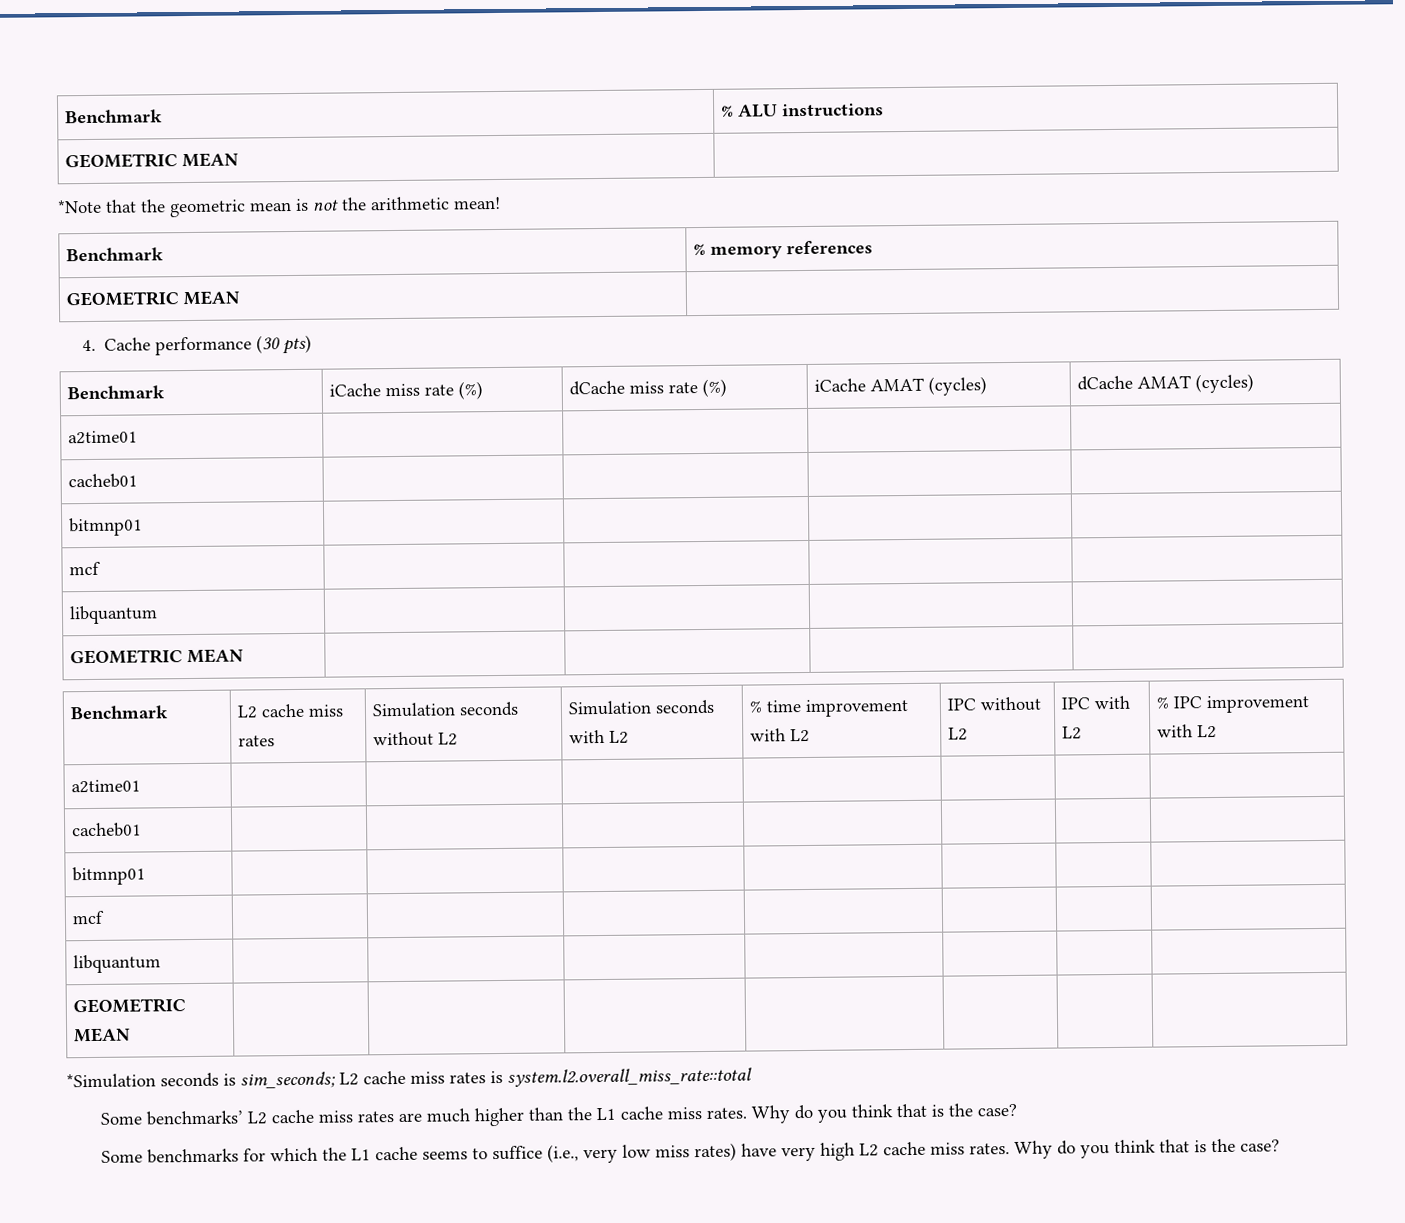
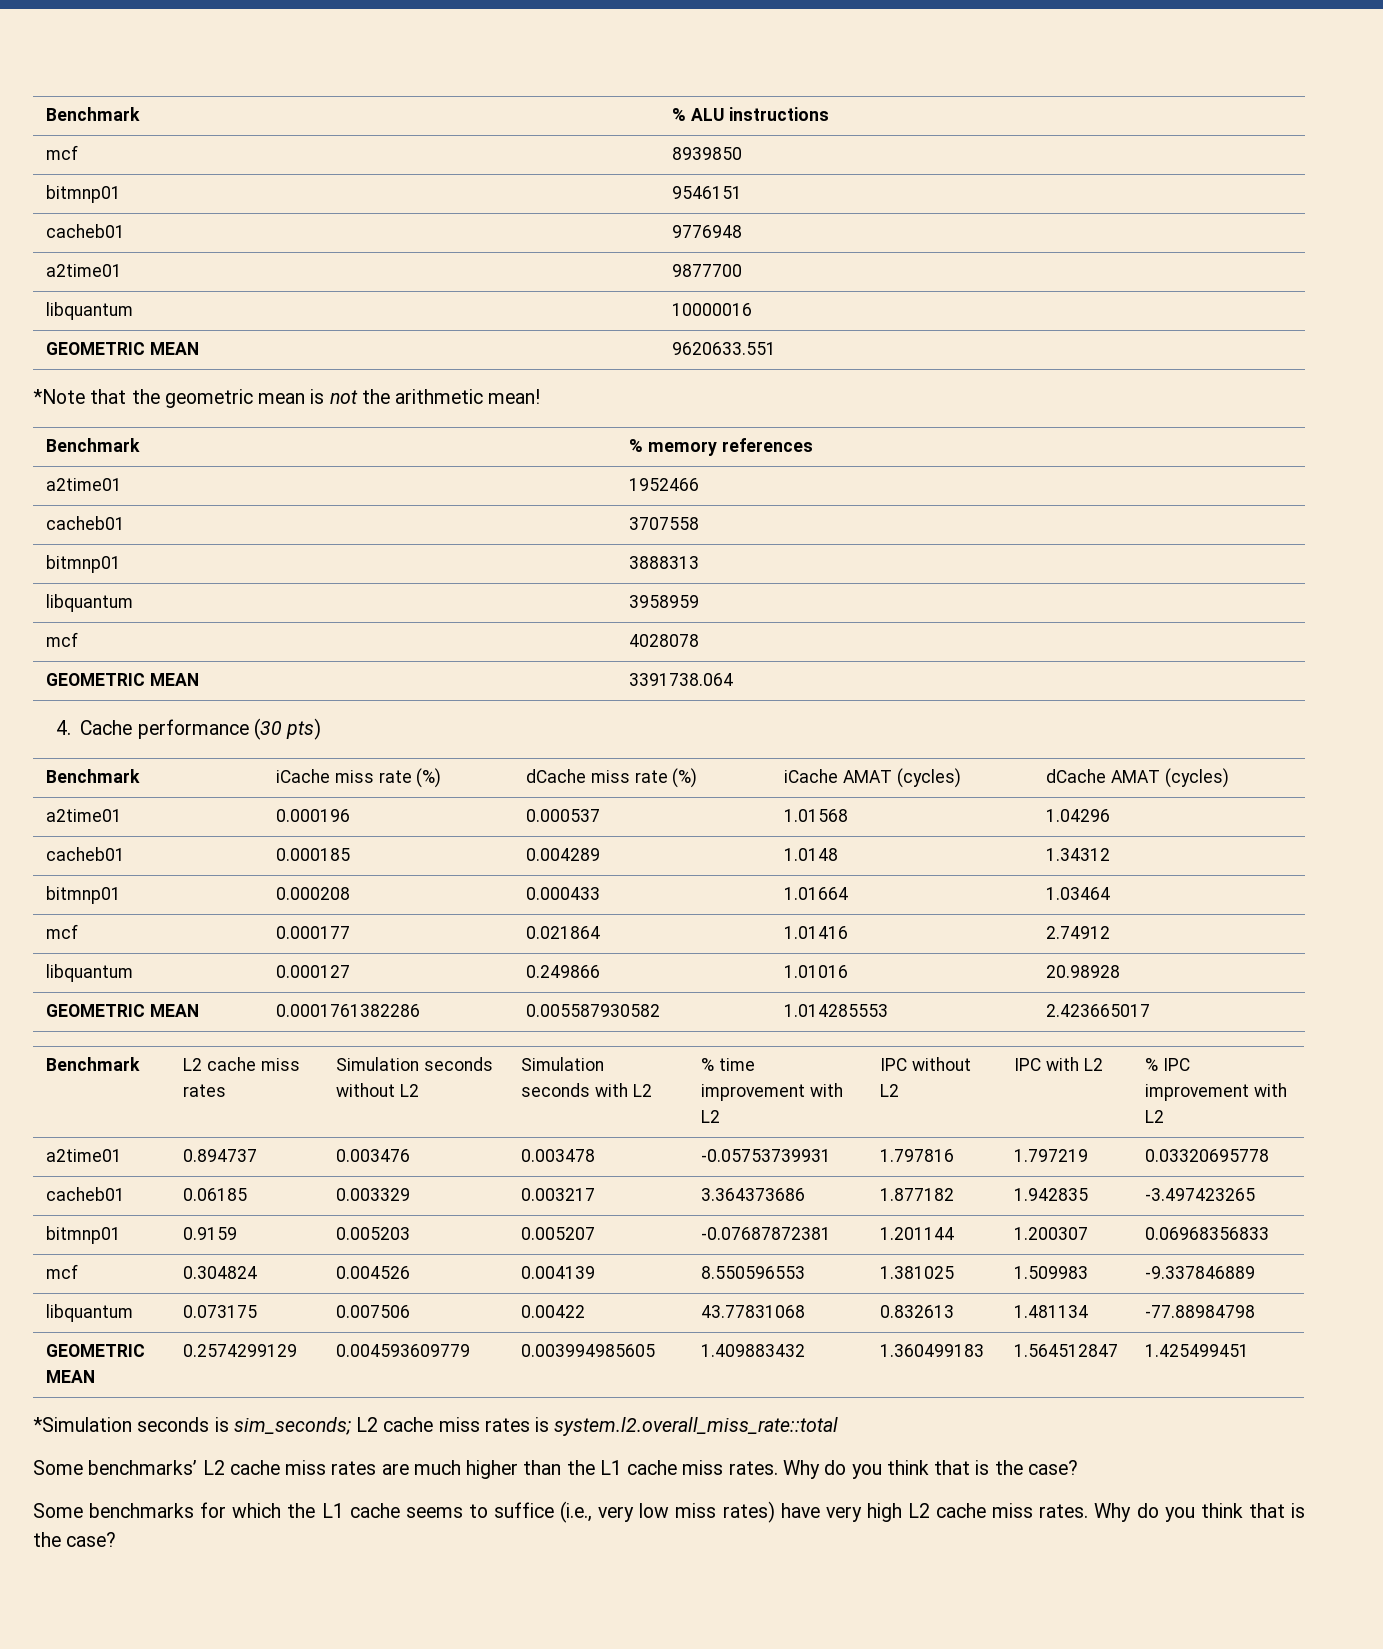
[64,152,239,169] // GEOMETRIC MEAN | -> [46,145,79,160] [672,147,743,160] [46,185,122,203] [672,186,743,199] [46,224,126,238] [672,225,743,238] [46,264,123,277] [672,264,743,277] [46,302,134,320] [672,303,753,316] [46,342,199,355] [672,342,777,355] // mcf | 8939850 // bitmnp01 | 9546151 // cacheb01 | 9776948 // a2time01 | 9877700 // libquantum | 10000016 // GEOMETRIC MEAN | 9620633.551
[65,290,240,307] // GEOMETRIC MEAN | -> [46,478,123,491] [629,478,700,491] [46,516,126,530] [629,517,700,530] [46,555,122,573] [629,556,700,569] [46,594,134,612] [629,595,700,608] [46,632,79,647] [629,634,700,647] [46,673,199,686] [629,673,734,686] // a2time01 | 1952466 // cacheb01 | 3707558 // bitmnp01 | 3888313 // libquantum | 3958959 // mcf | 4028078 // GEOMETRIC MEAN | 3391738.064
[67,473,138,489] [68,517,143,537] [68,561,101,576] [68,605,158,625] [69,648,244,665] | | | // cacheb01 | | | | // bitmnp01 | | | | // mcf | | | | // libquantum | | | | // GEOMETRIC MEAN | | | | -> [276,809,351,822] [526,809,601,822] [784,809,849,822] [1046,809,1111,822] [46,847,126,861] [276,848,351,861] [526,848,601,861] [784,848,839,861] [1046,848,1111,861] [46,886,122,904] [276,887,351,900] [526,887,601,900] [784,887,849,900] [1046,887,1111,900] [46,924,79,939] [276,926,351,939] [526,926,601,939] [784,926,849,939] [1046,926,1111,939] [46,964,134,982] [276,965,351,978] [526,965,601,978] [784,965,849,978] [1046,965,1121,978] [46,1004,199,1017] [276,1004,421,1017] [526,1004,661,1017] [784,1004,889,1017] [1046,1004,1151,1017] 0.000196 | 0.000537 | 1.01568 | 1.04296 // cacheb01 | 0.000185 | 0.004289 | 1.0148 | 1.34312 // bitmnp01 | 0.000208 | 0.000433 | 1.01664 | 1.03464 // mcf | 0.000177 | 0.021864 | 1.01416 | 2.74912 // libquantum | 0.000127 | 0.249866 | 1.01016 | 20.98928 // GEOMETRIC MEAN | 0.0001761382286 | 0.005587930582 | 1.014285553 | 2.423665017
[71,822,142,838] [71,866,146,886] [71,910,105,925] [72,954,161,974] [72,998,186,1014] [73,1027,131,1043] | | | | | | // cacheb01 | | | | | | | // bitmnp01 | | | | | | | // mcf | | | | | | | // libquantum | | | | | | | // GEOMETRIC MEAN | | | | | | | -> [183,1149,258,1162] [336,1149,411,1162] [521,1149,596,1162] [701,1149,832,1162] [880,1149,955,1162] [1014,1149,1089,1162] [1145,1149,1270,1162] [46,1187,126,1201] [183,1188,248,1201] [336,1188,411,1201] [521,1188,596,1201] [701,1188,806,1201] [880,1188,955,1201] [1014,1188,1089,1201] [1145,1188,1256,1201] [46,1226,122,1244] [183,1227,238,1240] [336,1227,411,1240] [521,1227,596,1240] [701,1227,832,1240] [880,1227,955,1240] [1014,1227,1089,1240] [1145,1227,1270,1240] [46,1264,79,1279] [183,1266,258,1279] [336,1266,411,1279] [521,1266,596,1279] [701,1266,806,1279] [880,1266,955,1279] [1014,1266,1089,1279] [1145,1266,1256,1279] [46,1304,134,1322] [183,1305,258,1318] [336,1305,411,1318] [521,1305,586,1318] [701,1305,806,1318] [880,1305,955,1318] [1014,1305,1089,1318] [1145,1305,1256,1318] [46,1344,146,1357] [46,1370,96,1383] [183,1344,298,1357] [336,1344,471,1357] [521,1344,656,1357] [701,1344,806,1357] [880,1344,985,1357] [1014,1344,1119,1357] [1145,1344,1250,1357] 0.894737 | 0.003476 | 0.003478 | -0.05753739931 | 1.797816 | 1.797219 | 0.03320695778 // cacheb01 | 0.06185 | 0.003329 | 0.003217 | 3.364373686 | 1.877182 | 1.942835 | -3.497423265 // bitmnp01 | 0.9159 | 0.005203 | 0.005207 | -0.07687872381 | 1.201144 | 1.200307 | 0.06968356833 // mcf | 0.304824 | 0.004526 | 0.004139 | 8.550596553 | 1.381025 | 1.509983 | -9.337846889 // libquantum | 0.073175 | 0.007506 | 0.00422 | 43.77831068 | 0.832613 | 1.481134 | -77.88984798 // GEOMETRIC MEAN | 0.2574299129 | 0.004593609779 | 0.003994985605 | 1.409883432 | 1.360499183 | 1.564512847 | 1.425499451

